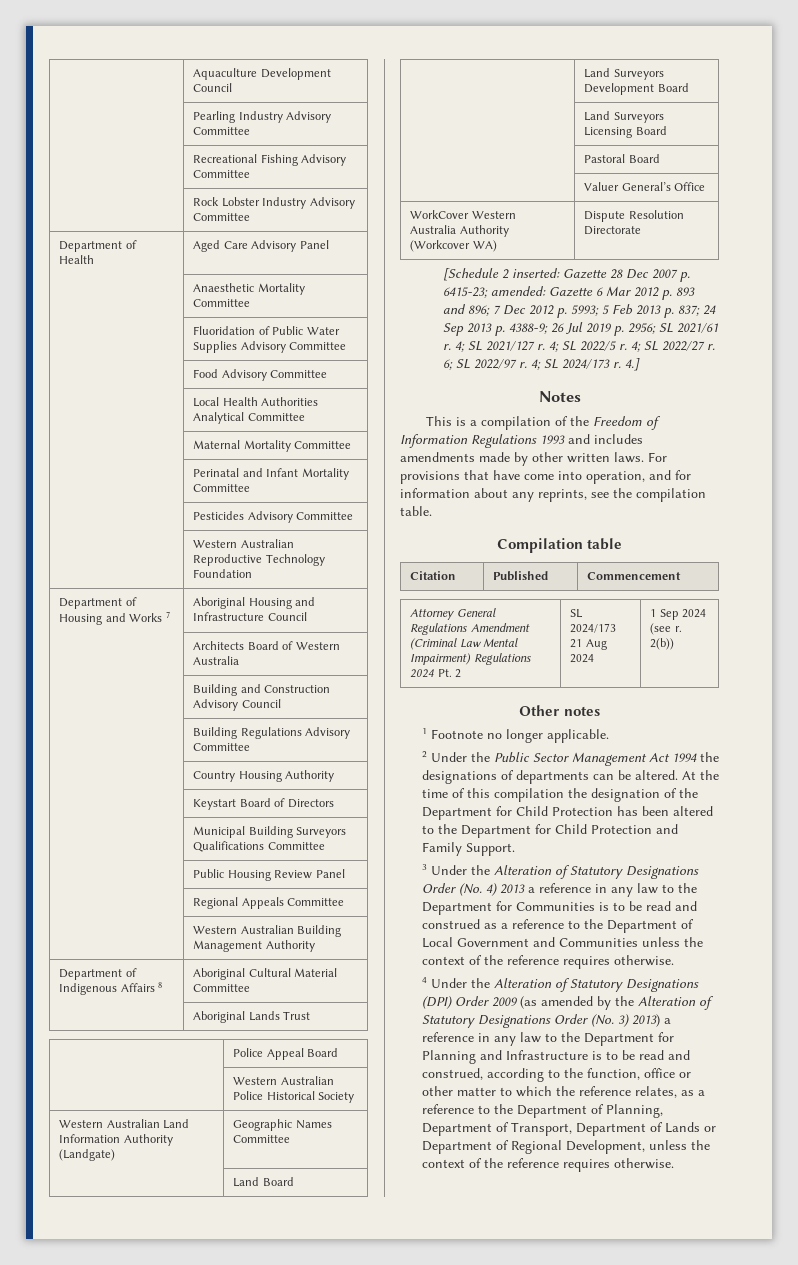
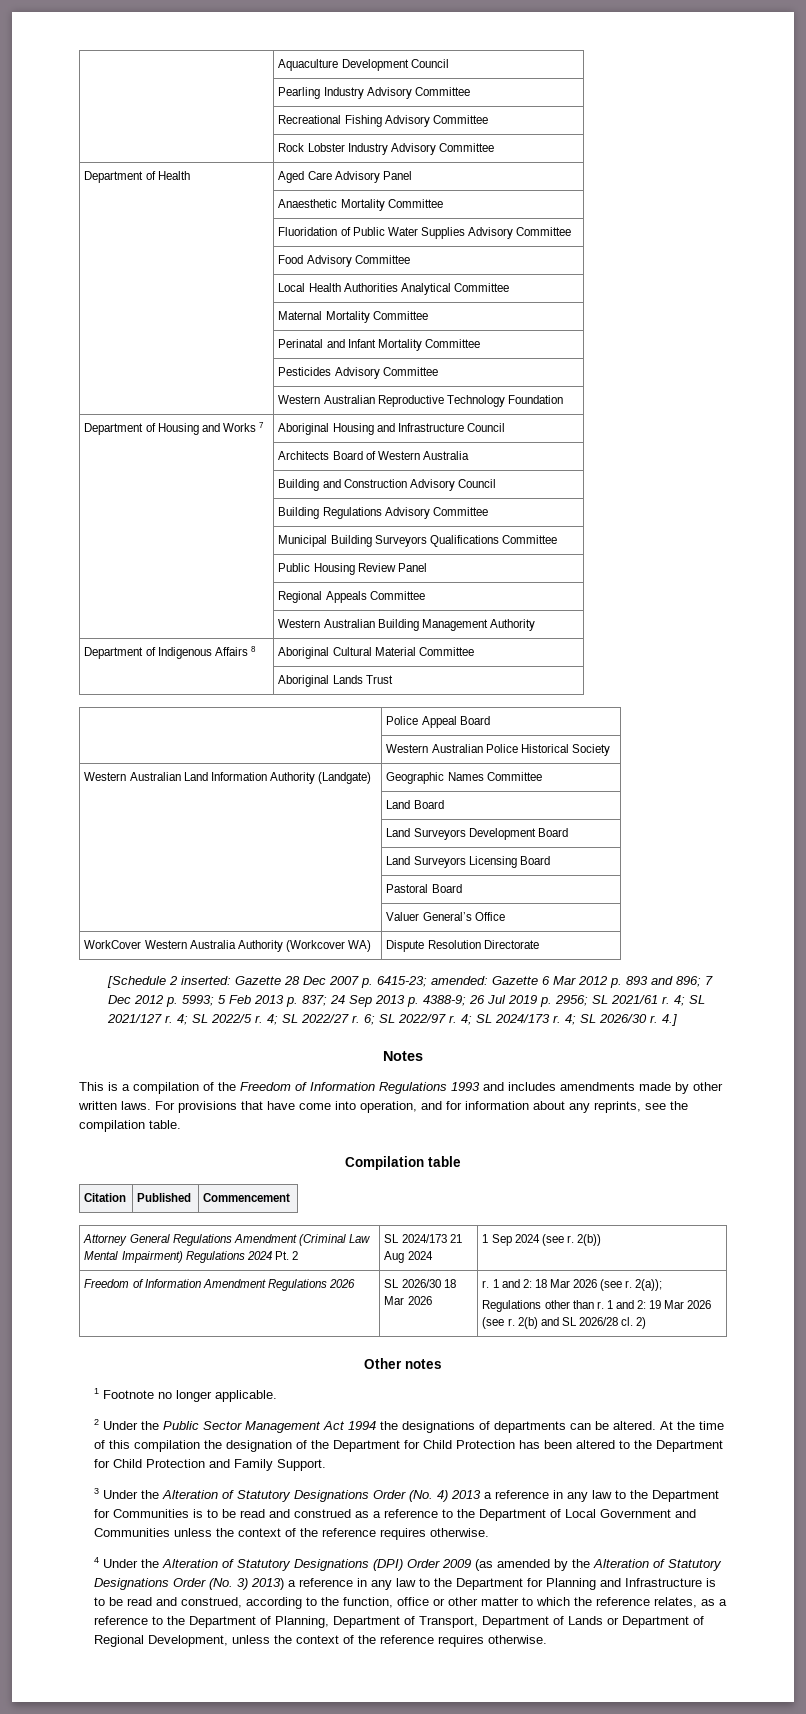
[193,770,335,782] [193,798,334,810] // | Country Housing Authority // | Keystart Board of Directors -> (488, 511) none
(622, 365) none -> [565,1014,659,1025] 4; SL 2026/30 r.
(675, 644) none -> [84,1279,355,1291] [384,1279,456,1288] [384,1296,432,1305] [482,1279,663,1291] [482,1300,712,1312] [482,1317,647,1329] // Freedom of Information Amendment Regulations 2026 | SL 2026/30 18 Mar 2026 | r. 1 and 2: 18 Mar 2026 (see r. 2(a)); // Regulations other than r. 1 and 2: 19 Mar 2026 (see r. 2(b) and SL 2026/28 cl. 2)

